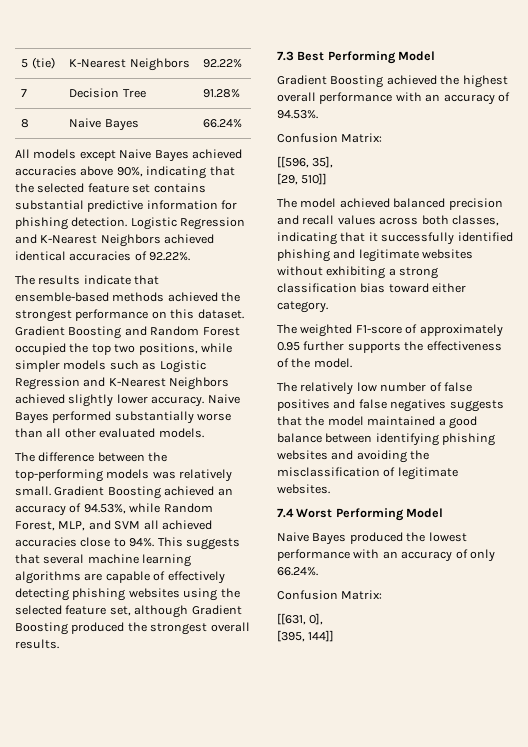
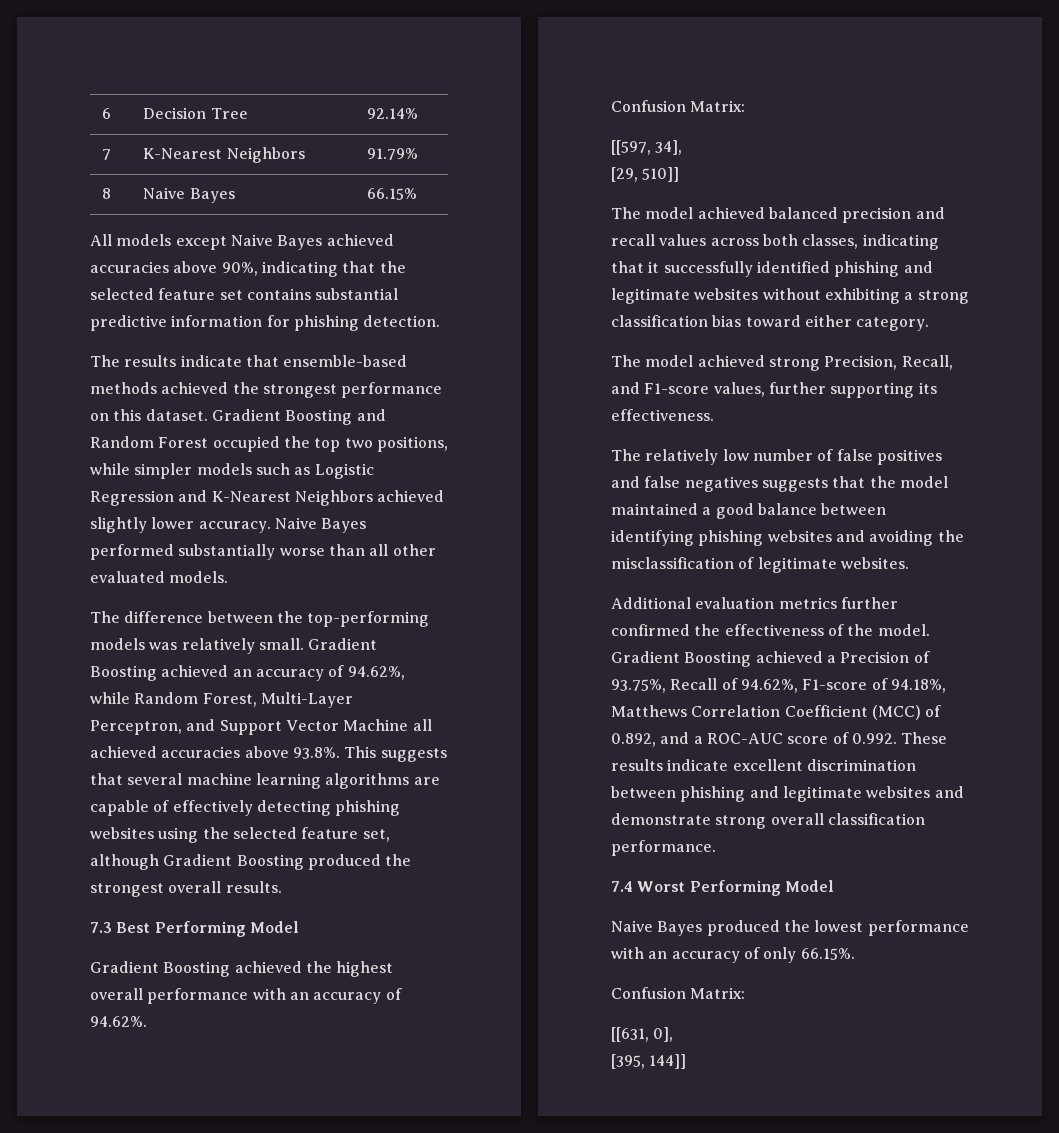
[21,57,55,69] [69,58,190,71] [203,59,243,68] [21,89,28,97] [69,88,146,98] [203,89,241,98] 5 (tie) | K-Nearest Neighbors | 92.22% // 7 | Decision Tree | 91.28% -> [102,108,112,119] [143,107,248,119] [367,108,419,119] [102,149,112,160] [143,147,305,163] [367,148,419,160] 6 | Decision Tree | 92.14% // 7 | K-Nearest Neighbors | 91.79%
[203,119,243,128] 66.24% -> [367,188,418,200] 66.15%
[130,217,246,230] [15,234,215,247] [15,251,191,261] Logistic Regression and K-Nearest Neighbors achieved identical accuracies of 92.22%. -> (441, 321) none
[83,504,126,514] 94.53%, -> [347,666,405,680] 94.62%,
[58,520,212,531] [15,537,155,547] MLP, and SVM all achieved accuracies close to 94%. -> [260,692,353,708] [90,719,432,735] [90,746,340,759] Multi-Layer Perceptron, and Support Vector Machine all achieved accuracies above 93.8%.
[277,110,318,119] [277,133,383,143] [277,156,334,168] 94.53%. // Confusion Matrix: // [[596, 35], -> [90,1016,147,1027] [611,100,746,112] [611,140,683,155] 94.62%. // Confusion Matrix: // [[597, 34],
[300,324,503,337] [277,341,502,353] [277,358,352,368] weighted F1-score of approximately 0.95 further supports the effectiveness of the model. -> [645,355,953,371] [611,382,937,398] [611,409,714,421] model achieved strong Precision, Recall, and F1-score values, further supporting its effectiveness.
(330, 489) none -> [611,597,898,609] [611,624,930,636] [611,651,930,667] [611,678,946,693] [611,705,942,720] [611,732,948,747] [611,759,916,771] [611,786,964,802] [611,813,925,829] [611,840,716,856] // Additional evaluation metrics further confirmed the effectiveness of the model. Gradient Boosting achieved a Precision of 93.75%, Recall of 94.62%, F1-score of 94.18%, Matthews Correlation Coefficient (MCC) of 0.892, and a ROC-AUC score of 0.992. These results indicate excellent discrimination between phishing and legitimate websites and demonstrate strong overall classification performance.
[277,567,318,576] 66.24%. -> [800,948,855,960] 66.15%.

